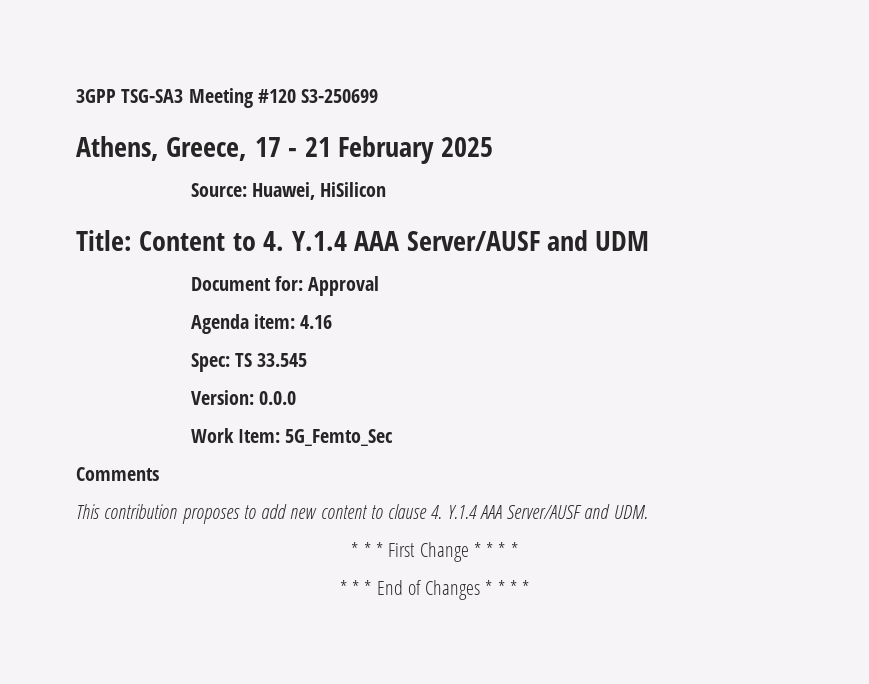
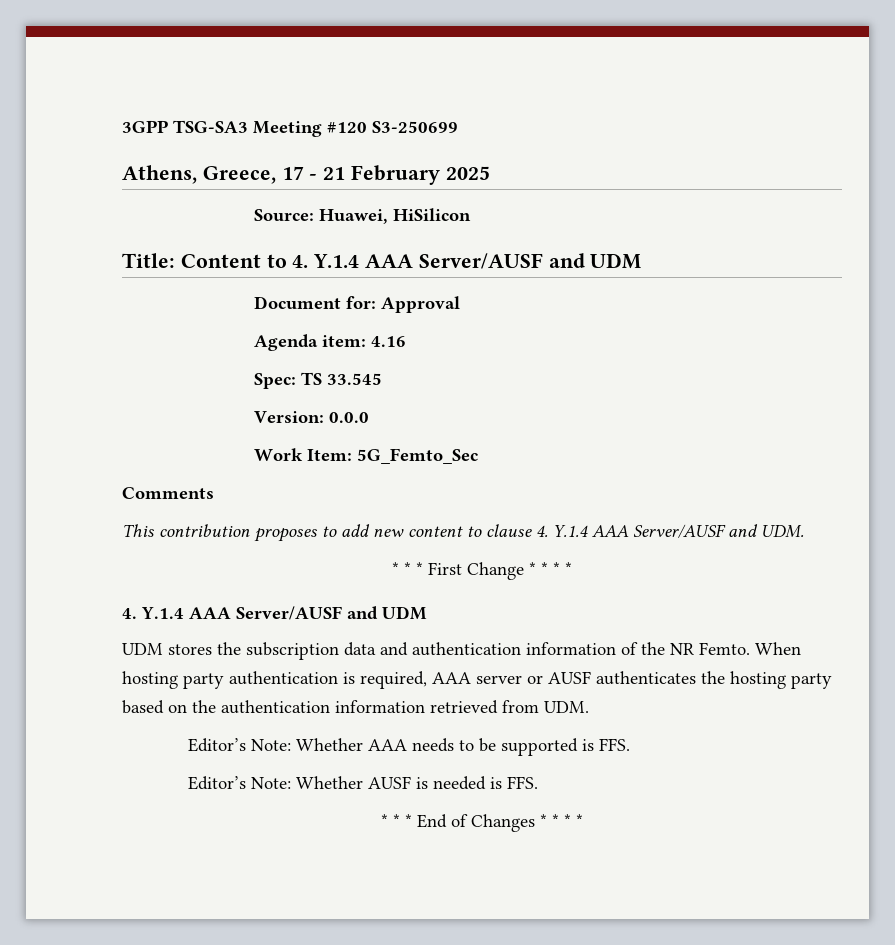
(518, 549) none -> [122,606,427,620] [122,642,801,660] [122,671,832,689] [122,700,589,714] [188,738,631,756] [188,776,539,790] // 4. Y.1.4 AAA Server/AUSF and UDM // UDM stores the subscription data and authentication information of the NR Femto. When hosting party authentication is required, AAA server or AUSF authenticates the hosting party based on the authentication information retrieved from UDM. // Editor’s Note: Whether AAA needs to be supported is FFS. // Editor’s Note: Whether AUSF is needed is FFS.

